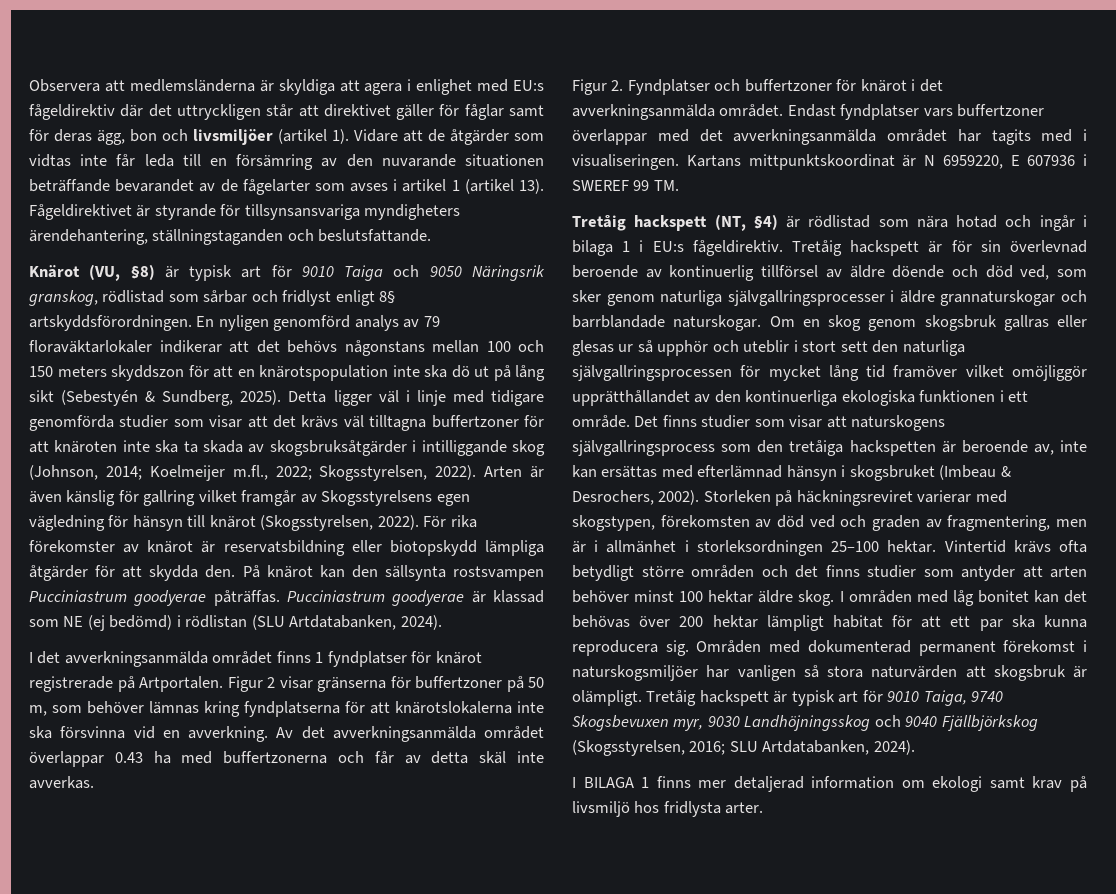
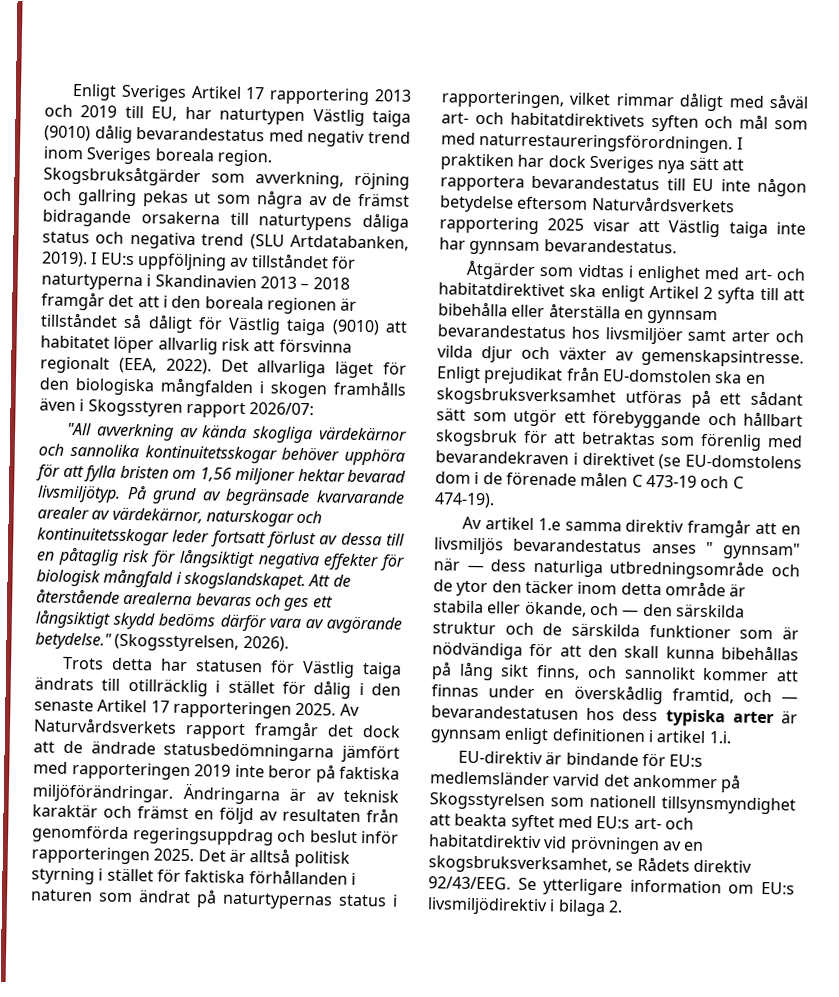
[29,79,544,95] [29,104,545,120] [29,129,544,145] [29,154,544,170] [29,179,544,195] [29,204,461,220] [29,229,432,245] [29,264,545,281] [29,290,396,306] [29,315,440,331] [29,340,544,356] [29,365,545,381] [29,390,544,406] [29,415,544,431] [29,440,545,456] [29,465,544,481] [29,490,470,506] [29,515,477,531] [29,540,544,556] [29,565,545,581] [29,590,544,606] [29,615,442,631] [29,651,482,667] [29,676,544,692] [29,701,544,717] [29,726,544,742] [29,751,545,767] [29,776,94,789] [572,79,943,95] [572,104,1045,120] [572,129,1087,145] [572,154,1087,170] [572,180,679,191] [572,214,1087,231] [572,240,1087,256] [572,265,1087,281] [572,290,1087,306] [572,315,1087,331] [572,340,965,356] [572,365,1087,381] [572,390,1029,406] [572,415,946,431] [572,440,1087,456] [572,465,1011,481] [572,490,1007,506] [572,515,1087,531] [572,540,1087,556] [572,565,1087,581] [572,590,1087,606] [572,615,1087,631] [572,640,1087,656] [572,665,1087,681] [572,690,1004,706] [572,715,1038,731] [572,740,915,756] [572,776,1087,792] [572,801,764,817] Observera att medlemsländerna är skyldiga att agera i enlighet med EU:s fågeldirektiv där det uttryckligen står att direktivet gäller för fåglar samt för deras ägg, bon och livsmiljöer (artikel 1). Vidare att de åtgärder som vidtas inte får leda till en försämring av den nuvarande situationen beträffande bevarandet av de fågelarter som avses i artikel 1 (artikel 13). Fågeldirektivet är styrande för tillsynsansvariga myndigheters ärendehantering, ställningstaganden och beslutsfattande. // Knärot (VU, §8) är typisk art för 9010 Taiga och 9050 Näringsrik granskog, rödlistad som sårbar och fridlyst enligt 8§ artskyddsförordningen. En nyligen genomförd analys av 79 floraväktarlokaler indikerar att det behövs någonstans mellan 100 och 150 meters skyddszon för att en knärotspopulation inte ska dö ut på lång sikt (Sebestyén & Sundberg, 2025). Detta ligger väl i linje med tidigare genomförda studier som visar att det krävs väl tilltagna buffertzoner för att knäroten inte ska ta skada av skogsbruksåtgärder i intilliggande skog (Johnson, 2014; Koelmeijer m.fl., 2022; Skogsstyrelsen, 2022). Arten är även känslig för gallring vilket framgår av Skogsstyrelsens egen vägledning för hänsyn till knärot (Skogsstyrelsen, 2022). För rika förekomster av knärot är reservatsbildning eller biotopskydd lämpliga åtgärder för att skydda den. På knärot kan den sällsynta rostsvampen Pucciniastrum goodyerae påträffas. Pucciniastrum goodyerae är klassad som NE (ej bedömd) i rödlistan (SLU Artdatabanken, 2024). // I det avverkningsanmälda området finns 1 fyndplatser för knärot registrerade på Artportalen. Figur 2 visar gränserna för buffertzoner på 50 m, som behöver lämnas kring fyndplatserna för att knärotslokalerna inte ska försvinna vid en avverkning. Av det avverkningsanmälda området överlappar 0.43 ha med buffertzonerna och får av detta skäl inte avverkas. // Figur 2. Fyndplatser och buffertzoner för knärot i det avverkningsanmälda området. Endast fyndplatser vars buffertzoner överlappar med det avverkningsanmälda området har tagits med i visualiseringen. Kartans mittpunktskoordinat är N 6959220, E 607936 i SWEREF 99 TM. // Tretåig hackspett (NT, §4) är rödlistad som nära hotad och ingår i bilaga 1 i EU:s fågeldirektiv. Tretåig hackspett är för sin överlevnad beroende av kontinuerlig tillförsel av äldre döende och död ved, som sker genom naturliga självgallringsprocesser i äldre grannaturskogar och barrblandade naturskogar. Om en skog genom skogsbruk gallras eller glesas ur så upphör och uteblir i stort sett den naturliga självgallringsprocessen för mycket lång tid framöver vilket omöjliggör upprätthållandet av den kontinuerliga ekologiska funktionen i ett område. Det finns studier som visar att naturskogens självgallringsprocess som den tretåiga hackspetten är beroende av, inte kan ersättas med efterlämnad hänsyn i skogsbruket (Imbeau & Desrochers, 2002). Storleken på häckningsreviret varierar med skogstypen, förekomsten av död ved och graden av fragmentering, men är i allmänhet i storleksordningen 25–100 hektar. Vintertid krävs ofta betydligt större områden och det finns studier som antyder att arten behöver minst 100 hektar äldre skog. I områden med låg bonitet kan det behövas över 200 hektar lämpligt habitat för att ett par ska kunna reproducera sig. Områden med dokumenterad permanent förekomst i naturskogsmiljöer har vanligen så stora naturvärden att skogsbruk är olämpligt. Tretåig hackspett är typisk art för 9010 Taiga, 9740 Skogsbevuxen myr, 9030 Landhöjningsskog och 9040 Fjällbjörkskog (Skogsstyrelsen, 2016; SLU Artdatabanken, 2024). // I BILAGA 1 finns mer detaljerad information om ekologi samt krav på livsmiljö hos fridlysta arter. -> [72,83,413,106] [44,104,411,127] [44,124,411,148] [43,146,272,167] [43,165,410,190] [43,188,410,209] [42,209,409,232] [42,231,409,251] [41,251,356,271] [41,273,350,291] [41,291,358,315] [40,312,408,336] [40,335,352,355] [40,356,407,379] [39,377,407,399] [39,397,315,418] [67,422,408,444] [38,443,405,466] [36,463,406,485] [37,484,405,507] [37,506,323,527] [37,527,405,549] [36,546,405,571] [36,568,351,591] [36,588,333,612] [35,609,402,634] [35,632,289,652] [63,656,402,679] [34,676,401,699] [34,699,360,719] [33,717,401,741] [33,740,400,763] [33,761,400,783] [32,782,399,805] [32,803,399,825] [32,824,399,846] [31,846,350,868] [31,867,356,885] [30,889,398,910] [441,90,809,112] [441,111,808,132] [441,131,743,154] [440,153,744,174] [440,175,807,197] [439,195,735,213] [439,216,806,238] [439,237,677,256] [466,259,806,283] [438,282,805,304] [438,301,719,325] [437,324,804,345] [437,345,804,368] [437,366,766,385] [436,387,803,409] [436,407,803,429] [435,429,803,451] [435,450,802,470] [435,471,744,489] [434,492,495,509] [462,516,801,538] [434,536,801,560] [433,557,800,580] [433,579,747,597] [433,600,745,618] [432,621,800,640] [432,641,799,661] [431,661,799,682] [431,684,799,705] [431,705,798,727] [430,727,732,745] [458,750,704,767] [430,770,742,793] [429,792,796,815] [429,813,694,832] [428,834,705,855] [428,855,752,875] [428,876,795,896] [427,896,623,917] Enligt Sveriges Artikel 17 rapportering 2013 och 2019 till EU, har naturtypen Västlig taiga (9010) dålig bevarandestatus med negativ trend inom Sveriges boreala region. Skogsbruksåtgärder som avverkning, röjning och gallring pekas ut som några av de främst bidragande orsakerna till naturtypens dåliga status och negativa trend (SLU Artdatabanken, 2019). I EU:s uppföljning av tillståndet för naturtyperna i Skandinavien 2013 – 2018 framgår det att i den boreala regionen är tillståndet så dåligt för Västlig taiga (9010) att habitatet löper allvarlig risk att försvinna regionalt (EEA, 2022). Det allvarliga läget för den biologiska mångfalden i skogen framhålls även i Skogsstyren rapport 2026/07: // "All avverkning av kända skogliga värdekärnor och sannolika kontinuitetsskogar behöver upphöra för att fylla bristen om 1,56 miljoner hektar bevarad livsmiljötyp. På grund av begränsade kvarvarande arealer av värdekärnor, naturskogar och kontinuitetsskogar leder fortsatt förlust av dessa till en påtaglig risk för långsiktigt negativa effekter för biologisk mångfald i skogslandskapet. Att de återstående arealerna bevaras och ges ett långsiktigt skydd bedöms därför vara av avgörande betydelse." (Skogsstyrelsen, 2026). // Trots detta har statusen för Västlig taiga ändrats till otillräcklig i stället för dålig i den senaste Artikel 17 rapporteringen 2025. Av Naturvårdsverkets rapport framgår det dock att de ändrade statusbedömningarna jämfört med rapporteringen 2019 inte beror på faktiska miljöförändringar. Ändringarna är av teknisk karaktär och främst en följd av resultaten från genomförda regeringsuppdrag och beslut inför rapporteringen 2025. Det är alltså politisk styrning i stället för faktiska förhållanden i naturen som ändrat på naturtypernas status i rapporteringen, vilket rimmar dåligt med såväl art- och habitatdirektivets syften och mål som med naturrestaureringsförordningen. I praktiken har dock Sveriges nya sätt att rapportera bevarandestatus till EU inte någon betydelse eftersom Naturvårdsverkets rapportering 2025 visar att Västlig taiga inte har gynnsam bevarandestatus. // Åtgärder som vidtas i enlighet med art- och habitatdirektivet ska enligt Artikel 2 syfta till att bibehålla eller återställa en gynnsam bevarandestatus hos livsmiljöer samt arter och vilda djur och växter av gemenskapsintresse. Enligt prejudikat från EU-domstolen ska en skogsbruksverksamhet utföras på ett sådant sätt som utgör ett förebyggande och hållbart skogsbruk för att betraktas som förenlig med bevarandekraven i direktivet (se EU-domstolens dom i de förenade målen C 473-19 och C 474-19). // Av artikel 1.e samma direktiv framgår att en livsmiljös bevarandestatus anses " gynnsam" när — dess naturliga utbredningsområde och de ytor den täcker inom detta område är stabila eller ökande, och — den särskilda struktur och de särskilda funktioner som är nödvändiga för att den skall kunna bibehållas på lång sikt finns, och sannolikt kommer att finnas under en överskådlig framtid, och — bevarandestatusen hos dess typiska arter är gynnsam enligt definitionen i artikel 1.i. // EU-direktiv är bindande för EU:s medlemsländer varvid det ankommer på Skogsstyrelsen som nationell tillsynsmyndighet att beakta syftet med EU:s art- och habitatdirektiv vid prövningen av en skogsbruksverksamhet, se Rådets direktiv 92/43/EEG. Se ytterligare information om EU:s livsmiljödirektiv i bilaga 2.

